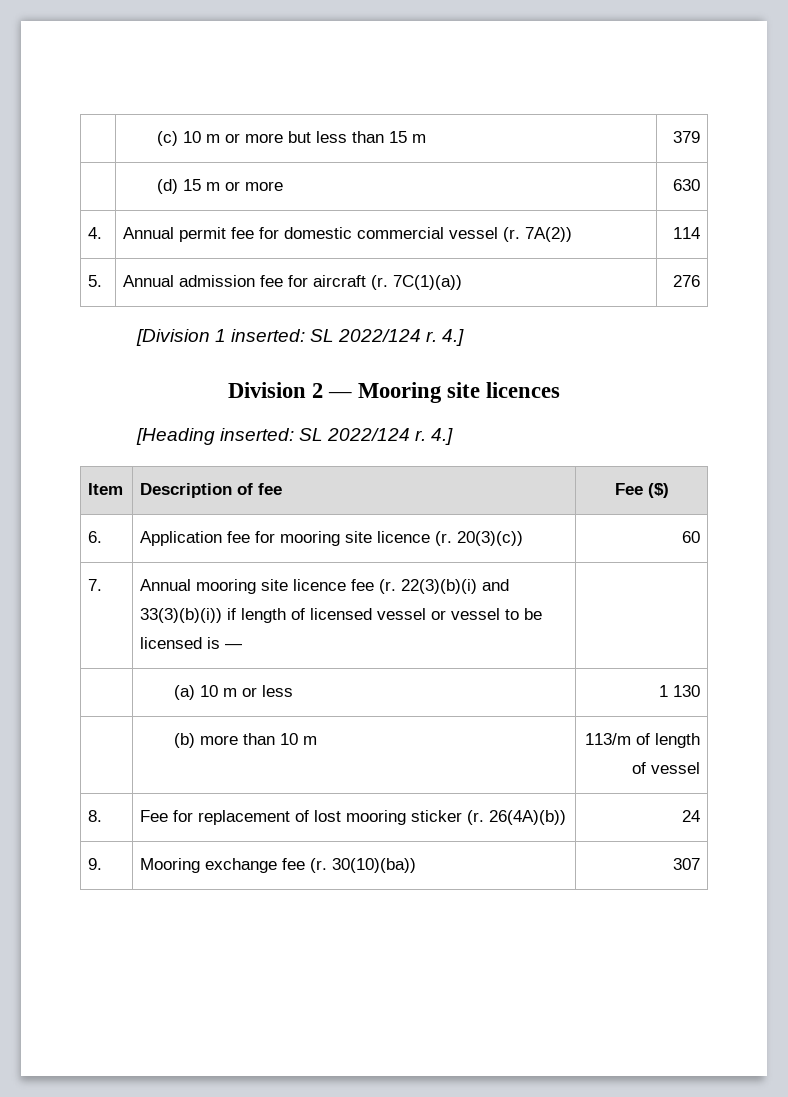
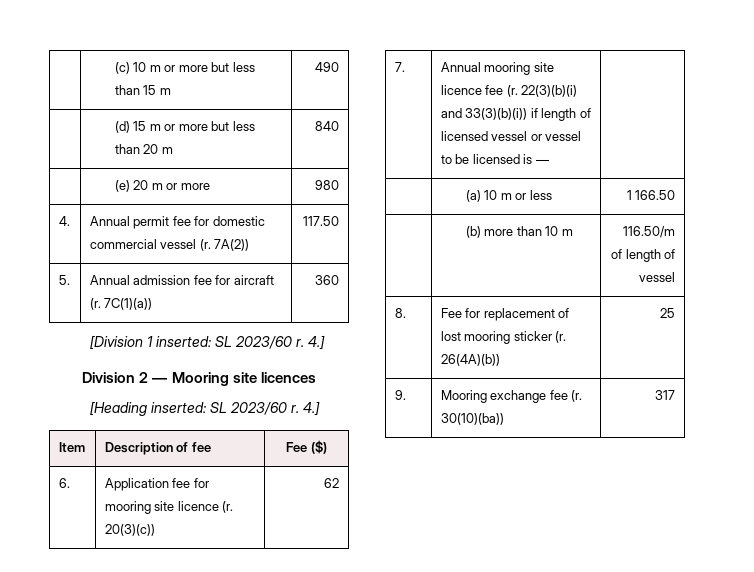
[672,131,700,143] 379 -> [315,62,340,72] 490
[672,179,700,191] | 630 -> [211,121,255,131] [114,144,173,154] [315,121,340,131] [114,180,210,192] [315,180,340,190] but less than 20 m | 840 // | (e) 20 m or more | 980
[672,227,700,239] 114 -> [303,216,340,226] 117.50
[672,275,700,287] 276 -> [315,275,340,285] 360
[338,329,422,342] 2022/124 -> [235,336,294,349] 2023/60
[327,428,411,441] 2022/124 -> [230,402,289,415] 2023/60
[681,531,700,543] 60 -> [324,478,340,488] 62
[672,685,700,697] 130 -> [635,190,676,200] 166.50
[584,733,631,745] 113/m -> [623,226,676,238] 116.50/m
[681,810,700,822] 24 -> [660,308,676,318] 25
[672,858,700,870] 307 -> [655,390,676,400] 317

